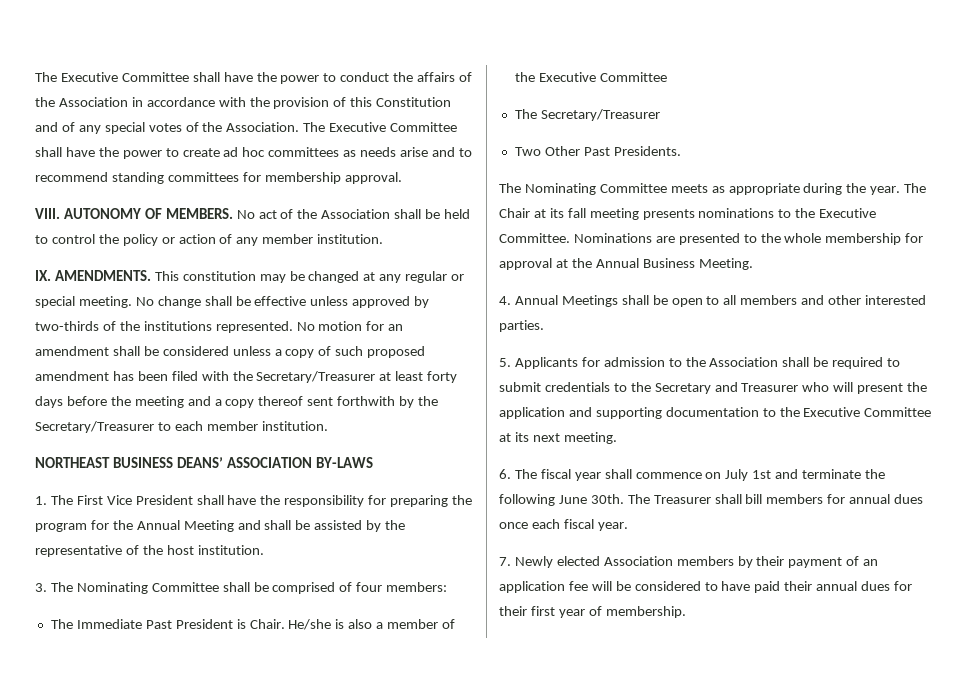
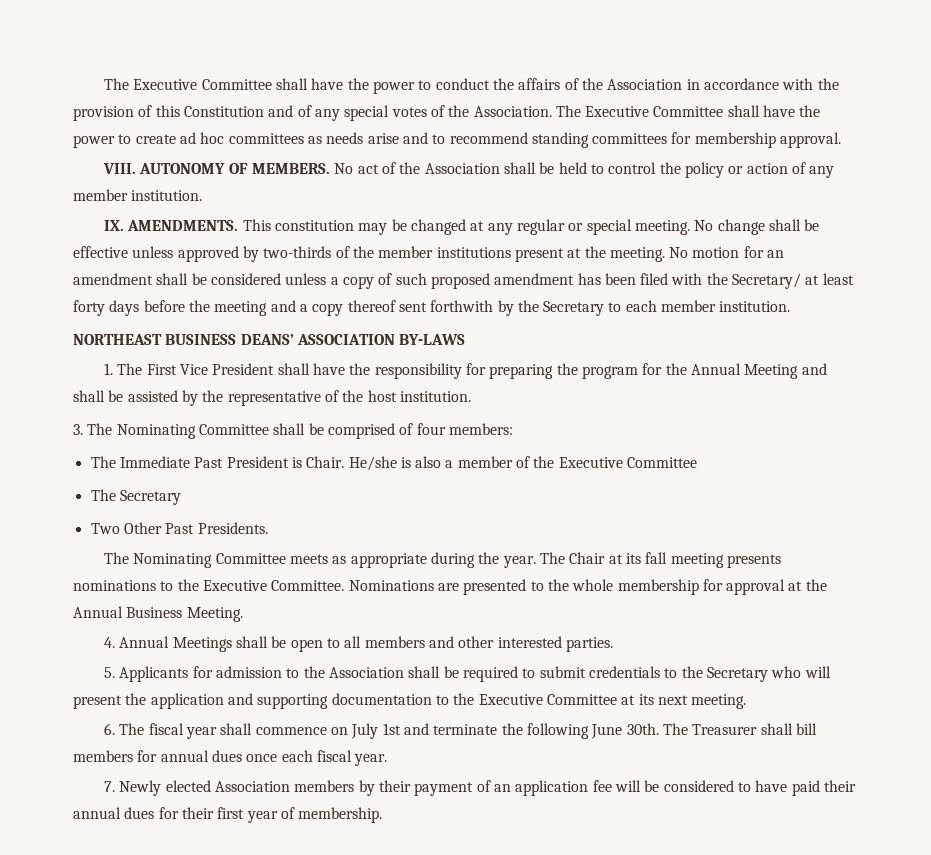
[143,321,293,333] institutions represented. -> [378,246,665,262] member institutions present at the meeting.
[256,371,376,383] Secretary/Treasurer -> [732,273,802,289] Secretary/
[35,421,154,433] Secretary/Treasurer -> [543,301,605,316] Secretary
[540,109,660,121] Secretary/Treasurer -> [119,490,181,505] Secretary
[714,382,799,392] and Treasurer -> (768, 674) none

